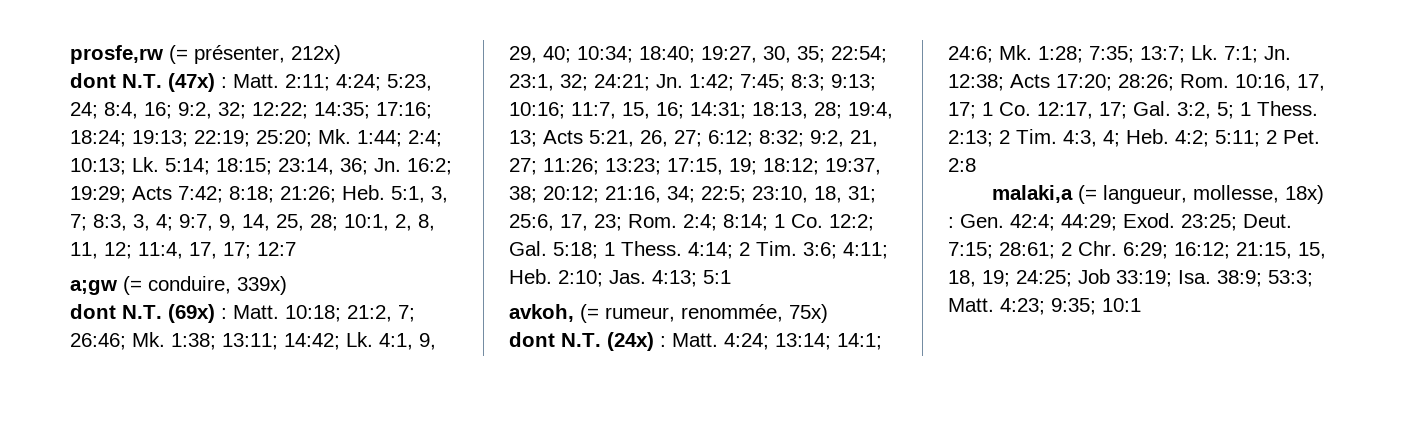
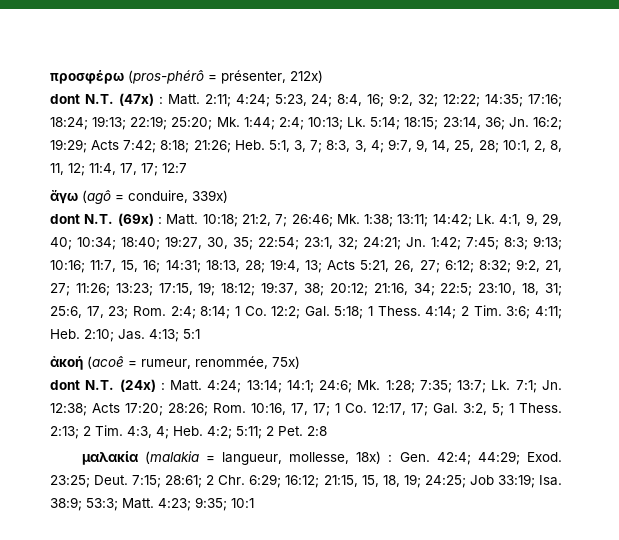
[70,45,188,64] prosfe,rw (= -> [50,70,217,84] προσφέρω (pros-phérô =
[70,276,142,295] a;gw (= -> [50,190,124,204] ἄγω (agô =
[509,304,599,323] avkoh, (= -> [50,356,137,370] ἀκοή (acoê =
[991,185,1097,204] malaki,a (= -> [81,451,215,465] μαλακία (malakia =

